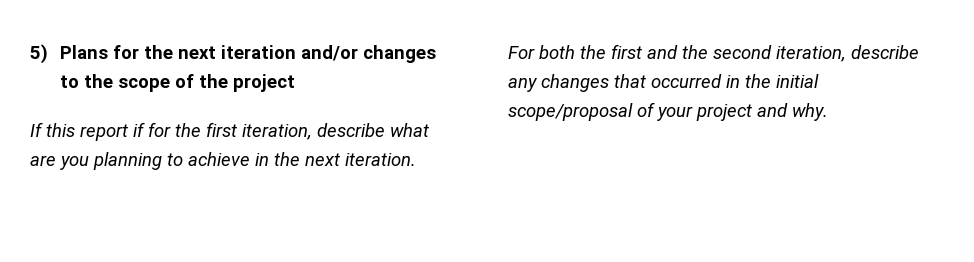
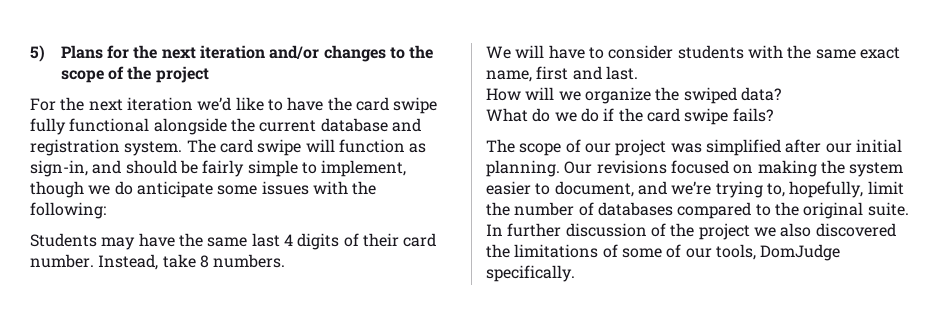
[30,122,429,141] [30,152,416,170] [508,44,919,62] [508,74,819,92] [508,102,828,121] If this report if for the first iteration, describe what are you planning to achieve in the next iteration. // For both the first and the second iteration, describe any changes that occurred in the initial scope/proposal of your project and why. -> [30,97,438,114] [30,118,421,135] [30,139,427,156] [30,160,407,177] [30,181,377,198] [30,202,106,219] [30,233,437,250] [30,254,286,270] [486,45,900,59] [486,66,638,82] [486,87,781,104] [486,108,773,125] [486,139,902,156] [486,160,904,177] [486,181,904,198] [486,202,909,219] [486,223,896,240] [486,244,841,261] [486,265,575,282] For the next iteration we’d like to have the card swipe fully functional alongside the current database and registration system. The card swipe will function as sign-in, and should be fairly simple to implement, though we do anticipate some issues with the following: // Students may have the same last 4 digits of their card number. Instead, take 8 numbers. // We will have to consider students with the same exact name, first and last. // How will we organize the swiped data? // What do we do if the card swipe fails? // The scope of our project was simplified after our initial planning. Our revisions focused on making the system easier to document, and we’re trying to, hopefully, limit the number of databases compared to the original suite. In further discussion of the project we also discovered the limitations of some of our tools, DomJudge specifically.

